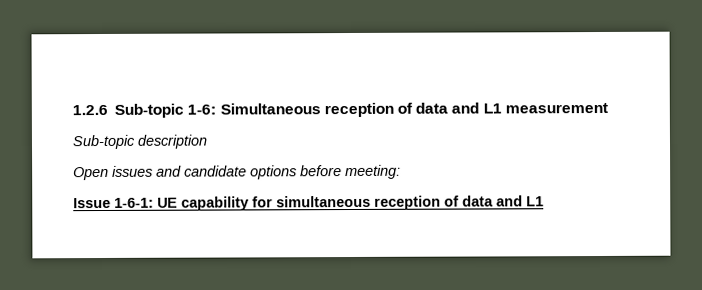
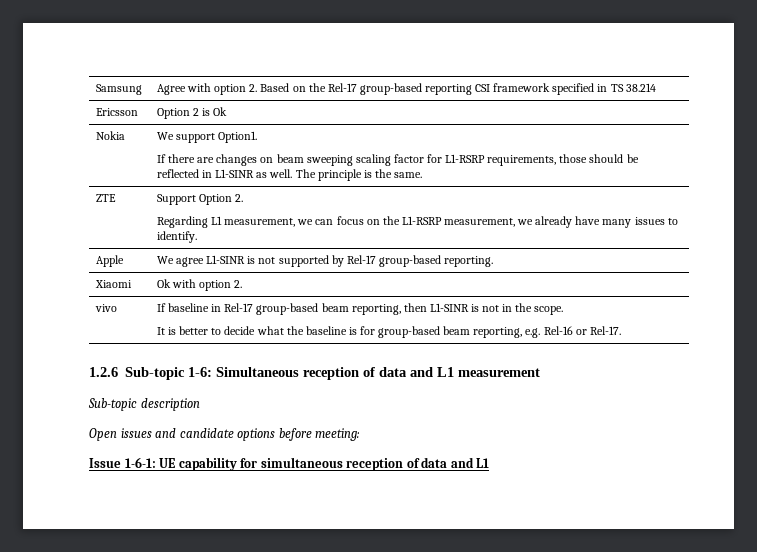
(72, 110) none -> [96,84,143,95] [157,83,656,95] [96,108,139,116] [157,107,228,119] [96,131,126,140] [157,131,258,143] [157,154,639,166] [157,169,422,181] [96,194,117,202] [157,194,244,205] [157,216,678,228] [157,231,198,243] [96,255,125,267] [157,255,493,267] [95,280,133,288] [157,279,243,291] [95,304,118,312] [157,303,564,315] [157,326,621,338] Samsung | Agree with option 2. Based on the Rel-17 group-based reporting CSI framework specified in TS 38.214 // Ericsson | Option 2 is Ok // Nokia | We support Option1. // If there are changes on beam sweeping scaling factor for L1-RSRP requirements, those should be reflected in L1-SINR as well. The principle is the same. // ZTE | Support Option 2. // Regarding L1 measurement, we can focus on the L1-RSRP measurement, we already have many issues to identify. // Apple | We agree L1-SINR is not supported by Rel-17 group-based reporting. // Xiaomi | Ok with option 2. // vivo | If baseline in Rel-17 group-based beam reporting, then L1-SINR is not in the scope. // It is better to decide what the baseline is for group-based beam reporting, e.g. Rel-16 or Rel-17. //

